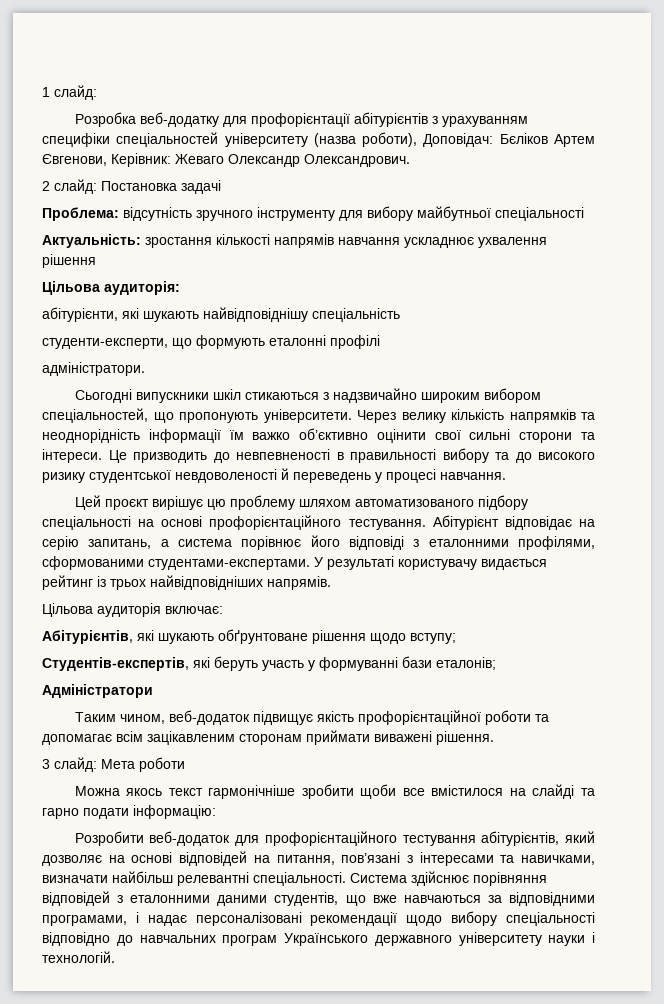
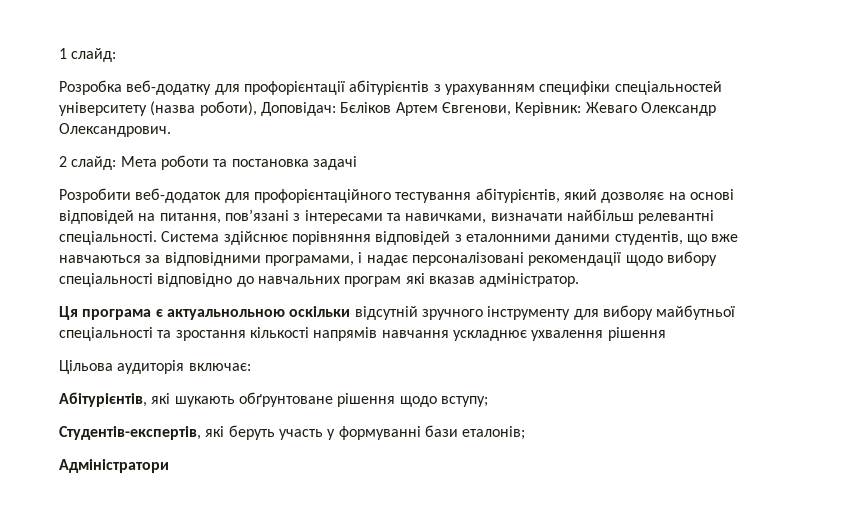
[101,180,221,194] [42,206,584,221] [42,234,547,248] [42,254,96,268] [42,281,180,295] [42,307,400,322] [42,335,380,349] [42,362,145,376] [74,388,541,403] [42,408,595,423] [42,428,595,443] [42,448,595,463] [42,468,506,483] [74,495,528,510] [42,515,595,530] [42,535,595,550] [42,556,547,570] [42,575,331,590] [42,603,223,617] [42,629,456,644] [42,656,496,671] [42,684,153,698] [74,710,549,725] [42,730,494,745] [42,757,185,772] [74,784,596,799] [42,805,216,819] Постановка задачі // Проблема: відсутність зручного інструменту для вибору майбутньої спеціальності // Актуальність: зростання кількості напрямів навчання ускладнює ухвалення рішення // Цільова аудиторія: // абітурієнти, які шукають найвідповіднішу спеціальність // студенти-експерти, що формують еталонні профілі // адміністратори. // Сьогодні випускники шкіл стикаються з надзвичайно широким вибором спеціальностей, що пропонують університети. Через велику кількість напрямків та неоднорідність інформації їм важко об’єктивно оцінити свої сильні сторони та інтереси. Це призводить до невпевненості в правильності вибору та до високого ризику студентської невдоволеності й переведень у процесі навчання. // Цей проєкт вирішує цю проблему шляхом автоматизованого підбору спеціальності на основі профорієнтаційного тестування. Абітурієнт відповідає на серію запитань, а система порівнює його відповіді з еталонними профілями, сформованими студентами-експертами. У результаті користувачу видається рейтинг із трьох найвідповідніших напрямів. // Цільова аудиторія включає: // Абітурієнтів, які шукають обґрунтоване рішення щодо вступу; // Студентів-експертів, які беруть участь у формуванні бази еталонів; // Адміністратори // Таким чином, веб-додаток підвищує якість профорієнтаційної роботи та допомагає всім зацікавленим сторонам приймати виважені рішення. // 3 слайд: Мета роботи // Можна якось текст гармонічніше зробити щоби все вмістилося на слайді та гарно подати інформацію: -> [120,155,357,170] Мета роботи та постановка задачі
[284,932,595,946] [42,951,115,963] Українського державного університету науки і технологій. -> [405,273,580,287] [59,305,736,320] [59,327,666,341] [59,360,251,374] [59,392,488,407] [59,425,526,440] [59,459,169,473] які вказав адміністратор. // Ця програма є актуальнольною оскільки відсутній зручного інструменту для вибору майбутньої спеціальності та зростання кількості напрямів навчання ускладнює ухвалення рішення // Цільова аудиторія включає: // Абітурієнтів, які шукають обґрунтоване рішення щодо вступу; // Студентів-експертів, які беруть участь у формуванні бази еталонів; // Адміністратори

